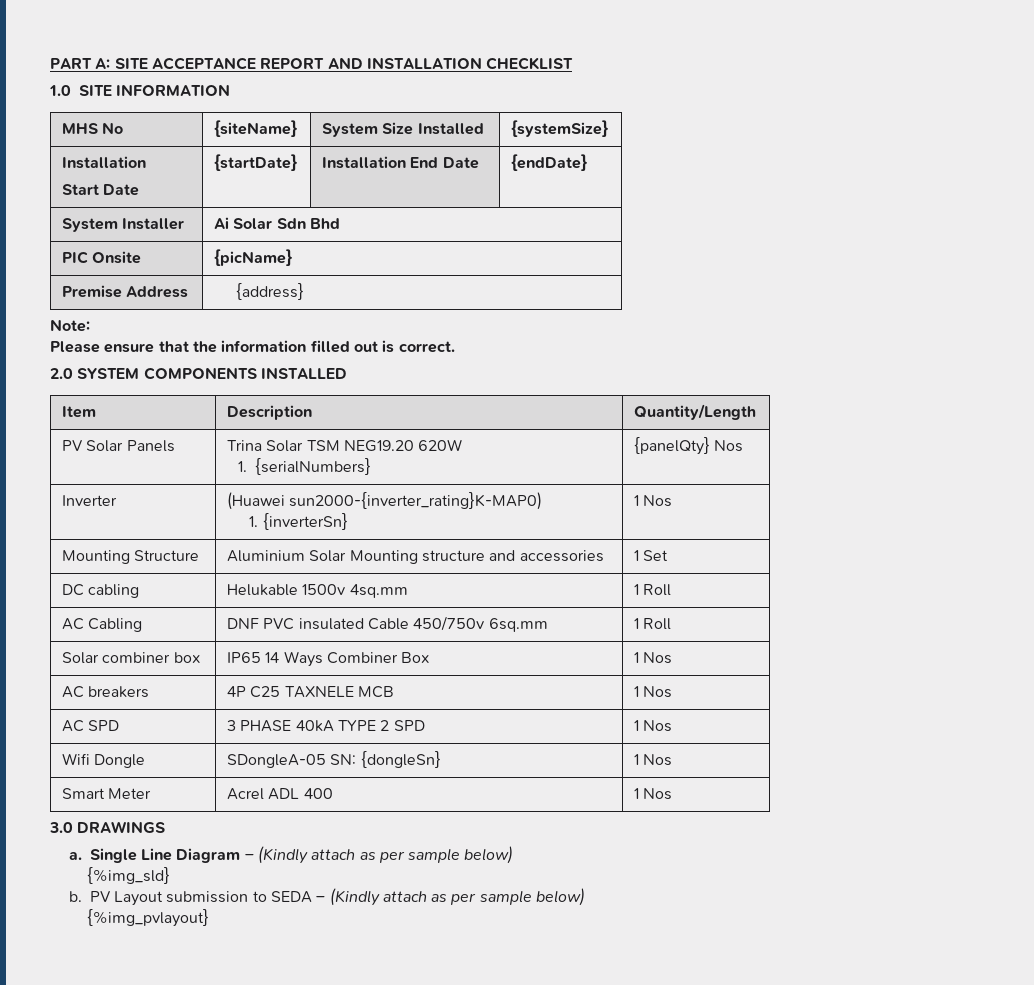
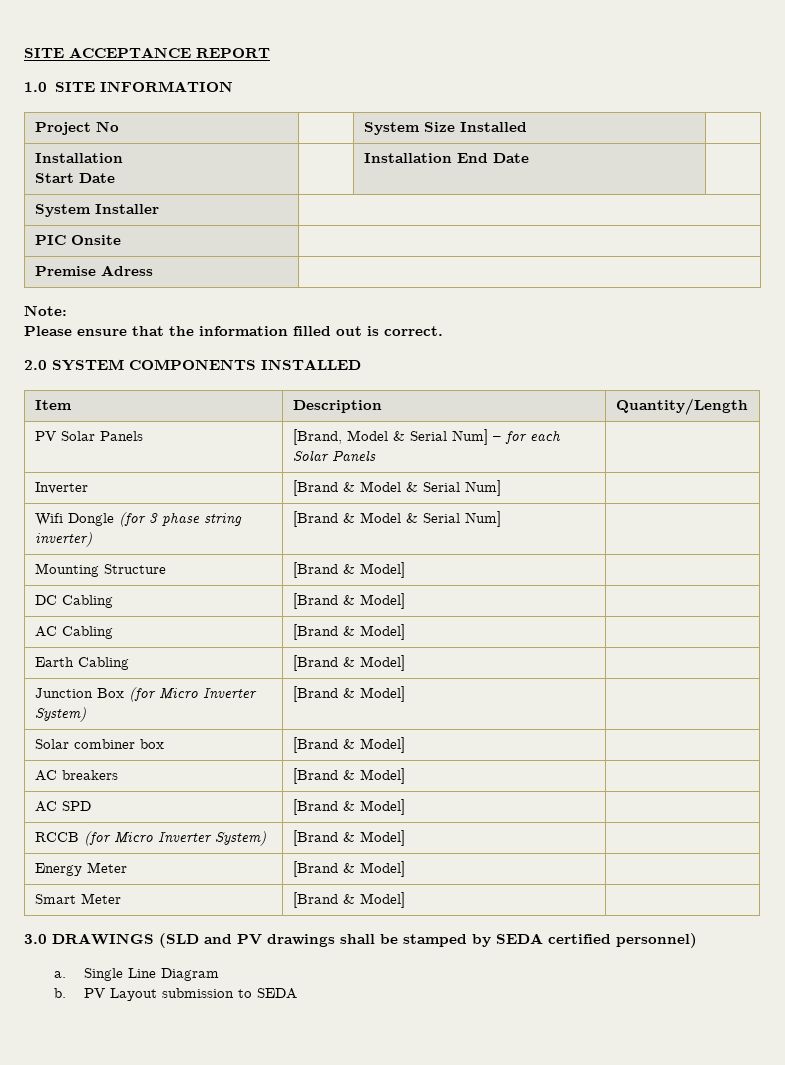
[50,58,111,69] PART A: -> (24, 53) none
[327,57,574,70] AND INSTALLATION CHECKLIST -> (270, 53) none
[61,123,98,134] MHS -> [34,122,91,135] Project
[213,120,297,137] {siteName} -> (119, 126) none
[510,120,608,137] {systemSize} -> (527, 127) none
[213,154,297,171] {startDate} -> (115, 178) none
[510,154,587,171] {endDate} -> (529, 158) none
[213,217,340,229] Ai Solar Sdn Bhd -> (159, 209) none
[213,249,292,266] {picName} -> (121, 240) none
[126,286,189,298] [236,283,305,300] Address | {address} -> [100,265,153,276] Adress |
[226,439,463,452] [238,458,372,475] [633,437,744,455] [61,495,117,506] [226,492,543,510] [249,513,348,530] [633,495,673,507] [61,550,200,564] [226,550,604,564] [633,550,669,561] [61,584,140,598] [226,584,408,598] [633,584,672,596] [61,618,143,632] [226,616,548,632] [633,618,672,630] [61,652,200,664] [226,651,430,667] [633,652,673,664] [61,686,150,698] [226,686,394,698] [633,686,673,698] [61,720,120,732] [226,720,425,732] [633,720,673,732] [61,753,146,768] [226,751,441,768] [633,754,673,766] [61,788,152,799] [226,788,333,800] [633,788,673,800] [49,821,166,833] [68,846,514,864] [87,867,171,884] Trina Solar TSM NEG19.20 620W // 1. {serialNumbers} | {panelQty} Nos // Inverter | (Huawei sun2000-{inverter_rating}K-MAP0) // 1. {inverterSn} | 1 Nos // Mounting Structure | Aluminium Solar Mounting structure and accessories | 1 Set // DC cabling | Helukable 1500v 4sq.mm | 1 Roll // AC Cabling | DNF PVC insulated Cable 450/750v 6sq.mm | 1 Roll // Solar combiner box | IP65 14 Ways Combiner Box | 1 Nos // AC breakers | 4P C25 TAXNELE MCB | 1 Nos // AC SPD | 3 PHASE 40kA TYPE 2 SPD | 1 Nos // Wifi Dongle | SDongleA-05 SN: {dongleSn} | 1 Nos // Smart Meter | Acrel ADL 400 | 1 Nos // 3.0 DRAWINGS // a. Single Line Diagram – (Kindly attach as per sample below) // {%img_sld} -> [292,429,561,445] [292,450,376,462] [34,482,88,494] [292,480,501,496] [34,512,242,527] [34,532,92,547] [292,511,501,527] [34,563,166,577] [292,562,405,578] [34,595,113,608] [292,593,405,609] [34,626,113,639] [292,624,405,640] [34,657,129,670] [292,655,405,671] [34,687,257,702] [34,707,86,722] [292,686,405,702] [34,739,164,749] [292,737,405,753] [34,770,118,781] [292,768,405,784] [34,801,91,812] [292,799,405,815] [34,831,266,846] [292,830,405,846] [34,862,127,876] [292,861,405,877] [34,893,121,904] [292,892,405,908] [24,933,697,948] [53,968,219,981] [Brand, Model & Serial Num] – for each Solar Panels | // Inverter | [Brand & Model & Serial Num] | // Wifi Dongle (for 3 phase string inverter) | [Brand & Model & Serial Num] | // Mounting Structure | [Brand & Model] | // DC Cabling | [Brand & Model] | // AC Cabling | [Brand & Model] | // Earth Cabling | [Brand & Model] | // Junction Box (for Micro Inverter System) | [Brand & Model] | // Solar combiner box | [Brand & Model] | // AC breakers | [Brand & Model] | // AC SPD | [Brand & Model] | // RCCB (for Micro Inverter System) | [Brand & Model] | // Energy Meter | [Brand & Model] | // Smart Meter | [Brand & Model] | // 3.0 DRAWINGS (SLD and PV drawings shall be stamped by SEDA certified personnel) // a. Single Line Diagram
[316,888,586,906] [87,909,210,927] – (Kindly attach as per sample below) // {%img_pvlayout} -> (297, 993) none

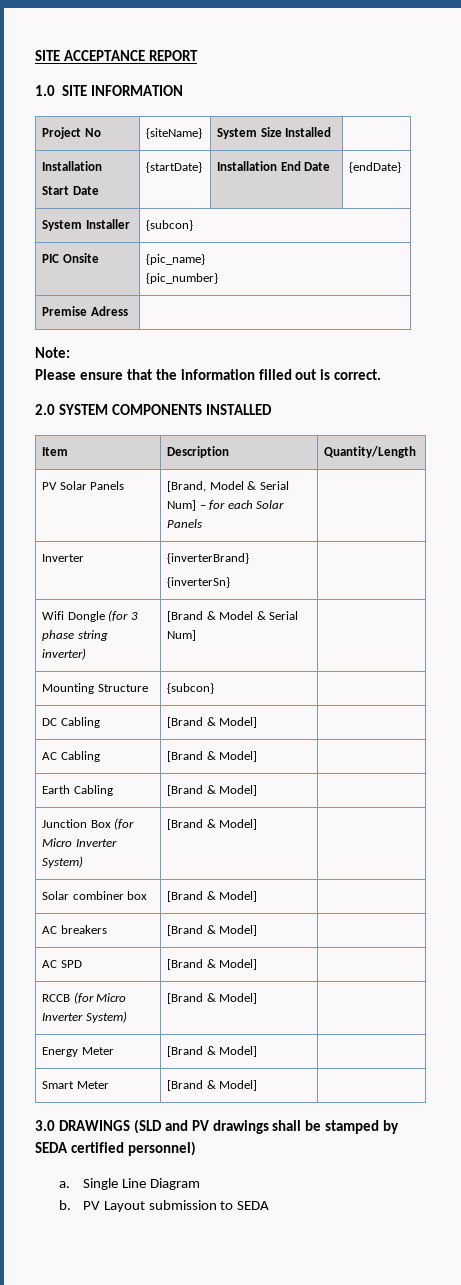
(119, 126) none -> [146,128,203,139] {siteName}
(115, 178) none -> [146,162,203,173] {startDate}
(529, 158) none -> [349,162,402,173] {endDate}
(159, 209) none -> [146,220,194,231] {subcon}
(121, 240) none -> [146,254,206,265] [146,273,219,284] {pic_name} // {pic_number}
[292,480,501,496] [Brand & Model & Serial Num] -> [167,553,250,564] [167,577,231,588] {inverterBrand} // {inverterSn}
[292,562,405,578] [Brand & Model] -> [167,683,215,694] {subcon}

